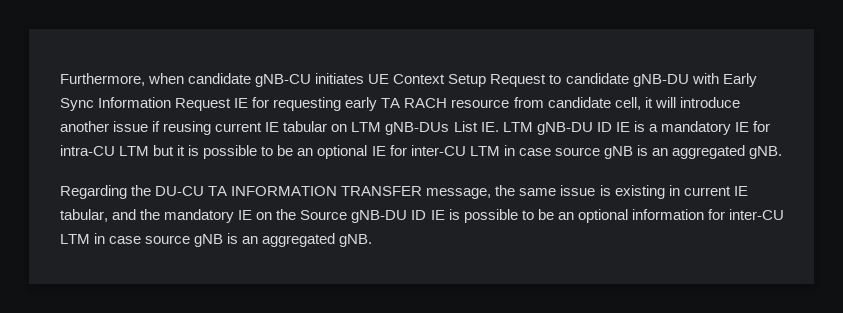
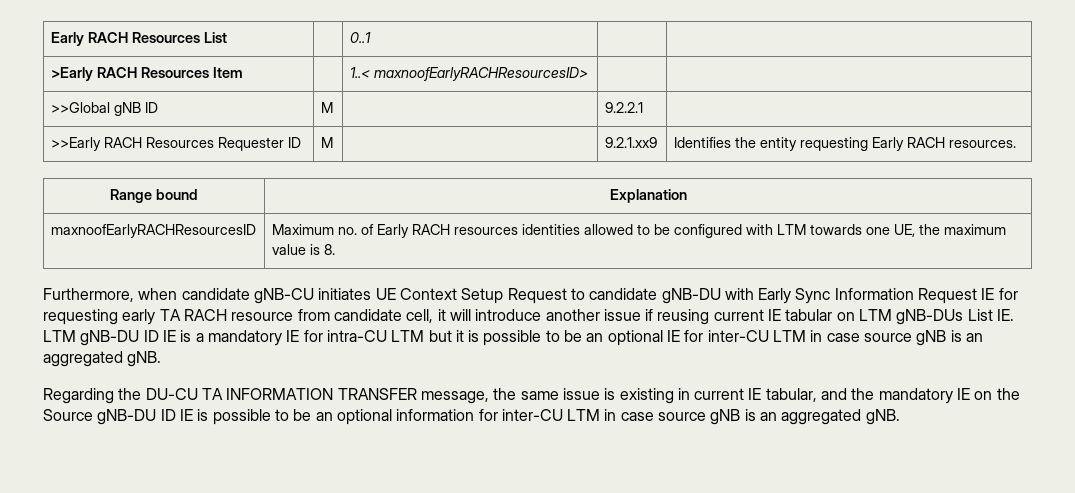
(60, 79) none -> [50,32,227,46] [349,32,371,43] [50,67,243,81] [349,67,588,81] [50,102,158,116] [320,102,333,113] [604,102,643,113] [50,137,301,151] [320,137,333,148] [604,137,657,148] [673,137,1016,151] [110,189,198,203] [609,189,687,203] [50,224,256,238] [271,224,1006,238] [271,244,335,255] Early RACH Resources List | | 0..1 | | // >Early RACH Resources Item | | 1..< maxnoofEarlyRACHResourcesID> | | // >>Global gNB ID | M | | 9.2.2.1 | // >>Early RACH Resources Requester ID | M | | 9.2.1.xx9 | Identifies the entity requesting Early RACH resources. // Range bound | Explanation // maxnoofEarlyRACHResourcesID | Maximum no. of Early RACH resources identities allowed to be configured with LTM towards one UE, the maximum value is 8. //

